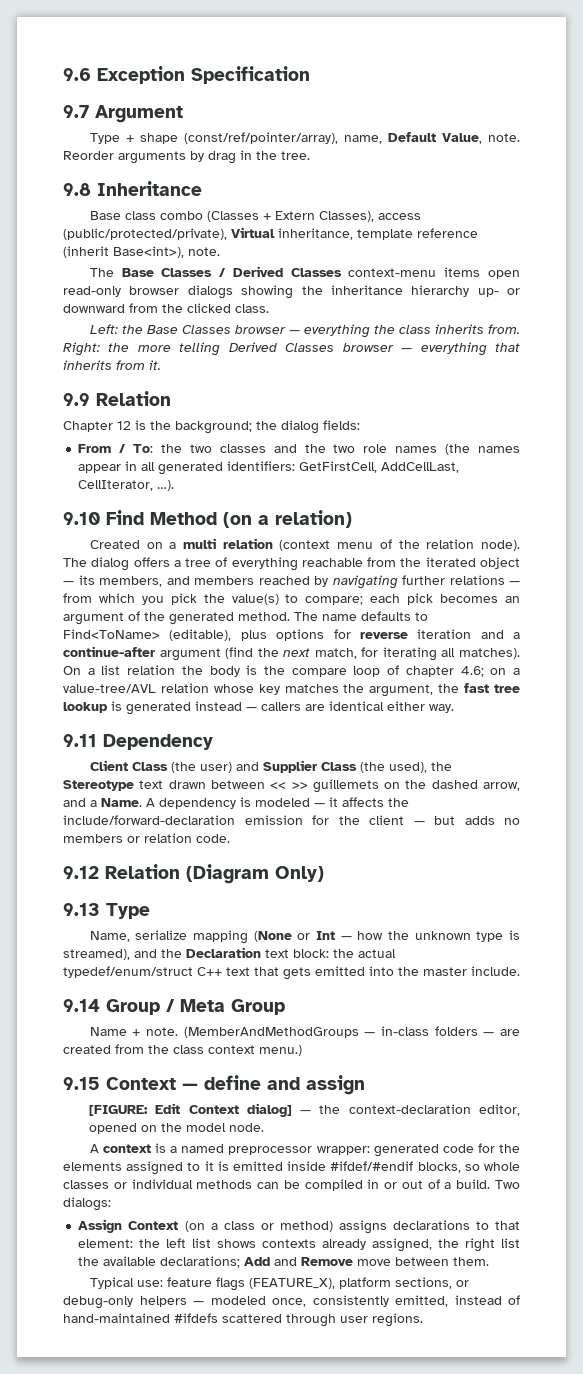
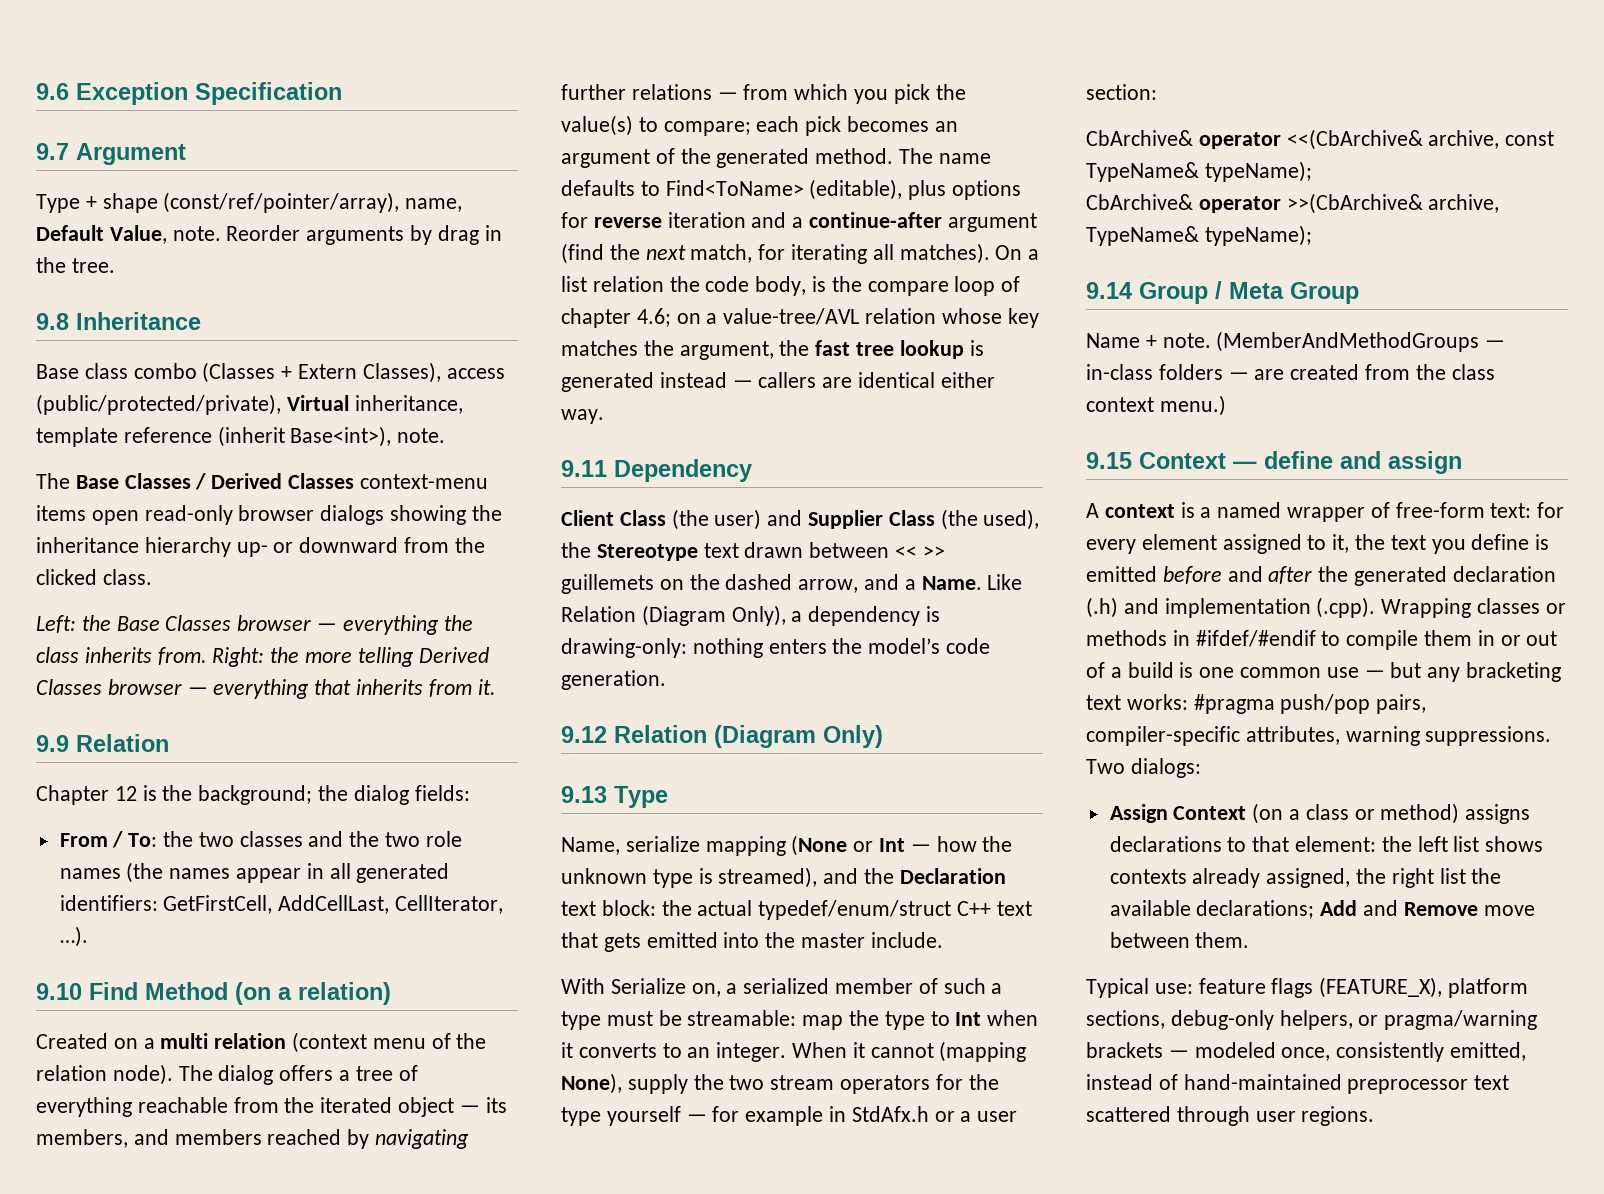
[209,666,240,677] body -> [705,276,807,296] code body,
[146,797,409,809] [63,815,520,825] [63,833,230,843] A dependency is modeled — it affects the include/forward-declaration emission for the client — but adds no members or relation code. -> [987,574,1023,590] [561,605,941,626] [561,638,991,658] [561,670,666,690] Like Relation (Diagram Only), a dependency is drawing-only: nothing enters the model’s code generation.
(520, 971) none -> [561,978,1003,997] [561,1010,1039,1030] [561,1041,1027,1062] [561,1073,999,1094] [561,1106,1018,1126] [1086,84,1157,100] [1086,129,1555,150] [1086,161,1312,182] [1086,193,1500,214] [1086,225,1312,246] // With Serialize on, a serialized member of such a type must be streamable: map the type to Int when it converts to an integer. When it cannot (mapping None), supply the two stream operators for the type yourself — for example in StdAfx.h or a user section: // CbArchive& operator <<(CbArchive& archive, const TypeName& typeName); // CbArchive& operator >>(CbArchive& archive, TypeName& typeName);
[88,1103,520,1117] [88,1123,264,1134] // [FIGURE: Edit Context dialog] — the context-declaration editor, opened on the model node. -> (1462, 462) none
[228,1143,520,1157] [63,1161,520,1175] [63,1179,363,1191] preprocessor wrapper: generated code for the elements assigned to it is emitted inside #ifdef/#endif blocks, so whole classes or individual methods can be compiled -> [1287,502,1565,522] [1086,534,1550,554] [1086,566,1556,586] [1086,597,1566,618] [1086,630,1473,650] wrapper of free-form text: for every element assigned to it, the text you define is emitted before and after the generated declaration (.h) and implementation (.cpp). Wrapping classes or methods in #ifdef/#endif to compile them
[456,1179,491,1189] build. -> [1127,662,1562,682] [1086,694,1427,714] [1086,726,1552,746] build is one common use — but any bracketing text works: #pragma push/pop pairs, compiler-specific attributes, warning suppressions.
[455,1280,469,1287] [63,1296,187,1309] or debug-only helpers -> [1170,1010,1538,1030] [1086,1042,1163,1058] debug-only helpers, or pragma/warning brackets
[174,1313,218,1323] #ifdefs -> [1347,1075,1510,1094] preprocessor text

